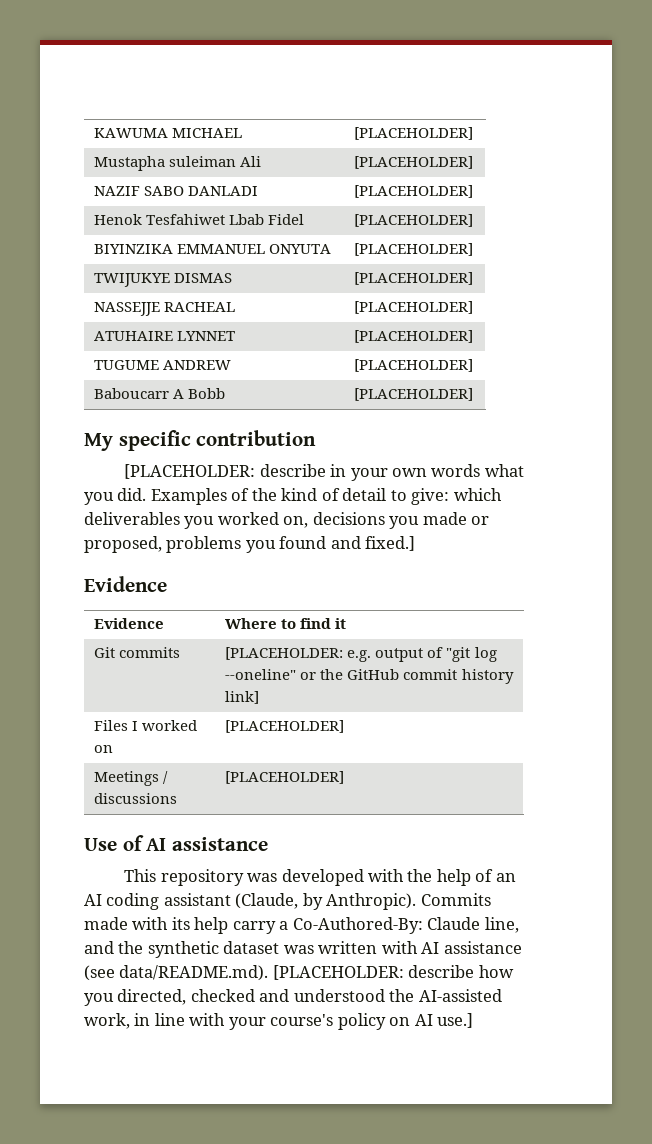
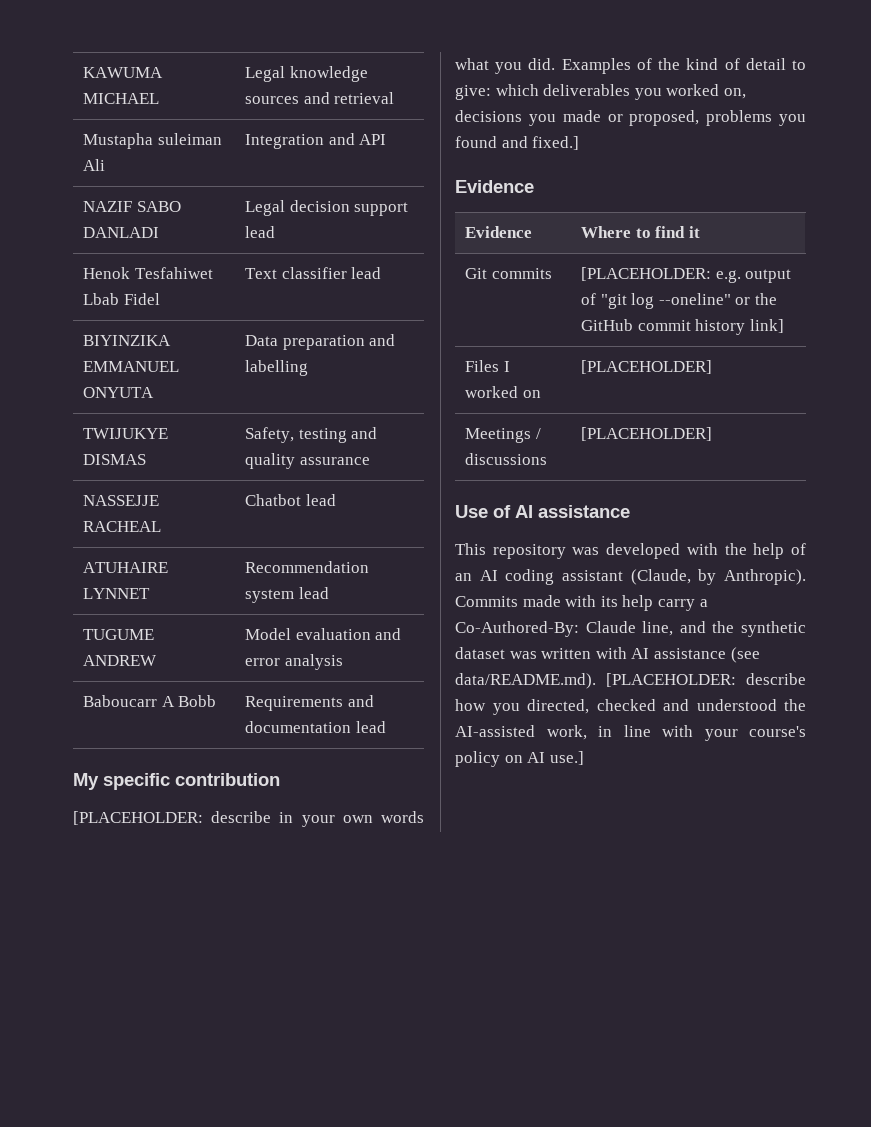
[354,127,474,140] [PLACEHOLDER] -> [245,66,368,82] [245,92,395,104] Legal knowledge sources and retrieval
[354,156,474,169] [PLACEHOLDER] -> [245,133,387,149] Integration and API
[354,185,474,198] [PLACEHOLDER] -> [245,200,409,216] [245,226,276,238] Legal decision support lead
[354,214,474,227] [PLACEHOLDER] -> [245,267,382,279] Text classifier lead
[354,243,474,256] [94,273,233,287] [354,272,474,285] [PLACEHOLDER] // TWIJUKYE DISMAS | [PLACEHOLDER] -> [245,334,396,350] [245,360,309,376] [83,428,169,439] [83,454,147,465] [245,427,378,443] [245,453,370,469] Data preparation and labelling // TWIJUKYE DISMAS | Safety, testing and quality assurance
[354,301,474,314] [PLACEHOLDER] -> [245,494,336,506] Chatbot lead
[354,330,474,343] [PLACEHOLDER] -> [245,561,370,573] [245,587,329,603] Recommendation system lead
[354,359,474,372] [PLACEHOLDER] -> [245,628,402,640] [245,654,343,670] Model evaluation and error analysis
[354,388,474,401] [PLACEHOLDER] -> [245,695,374,711] [245,721,386,733] Requirements and documentation lead

